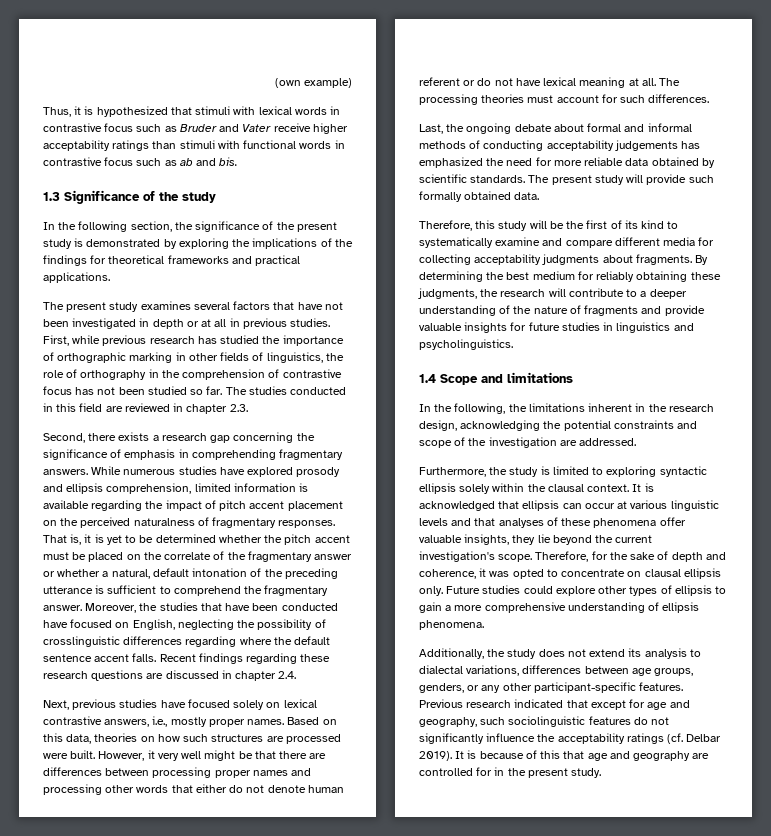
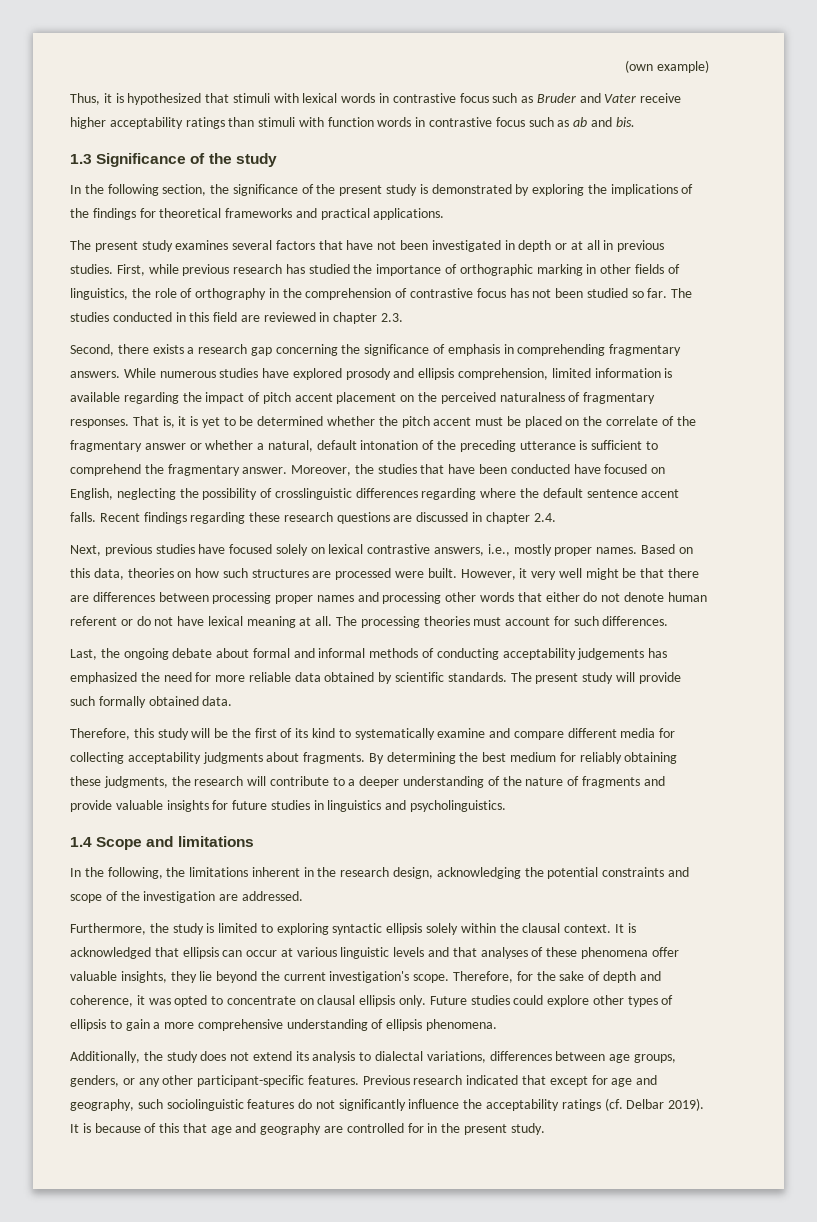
[243,140,297,149] functional -> [327,117,374,127] function

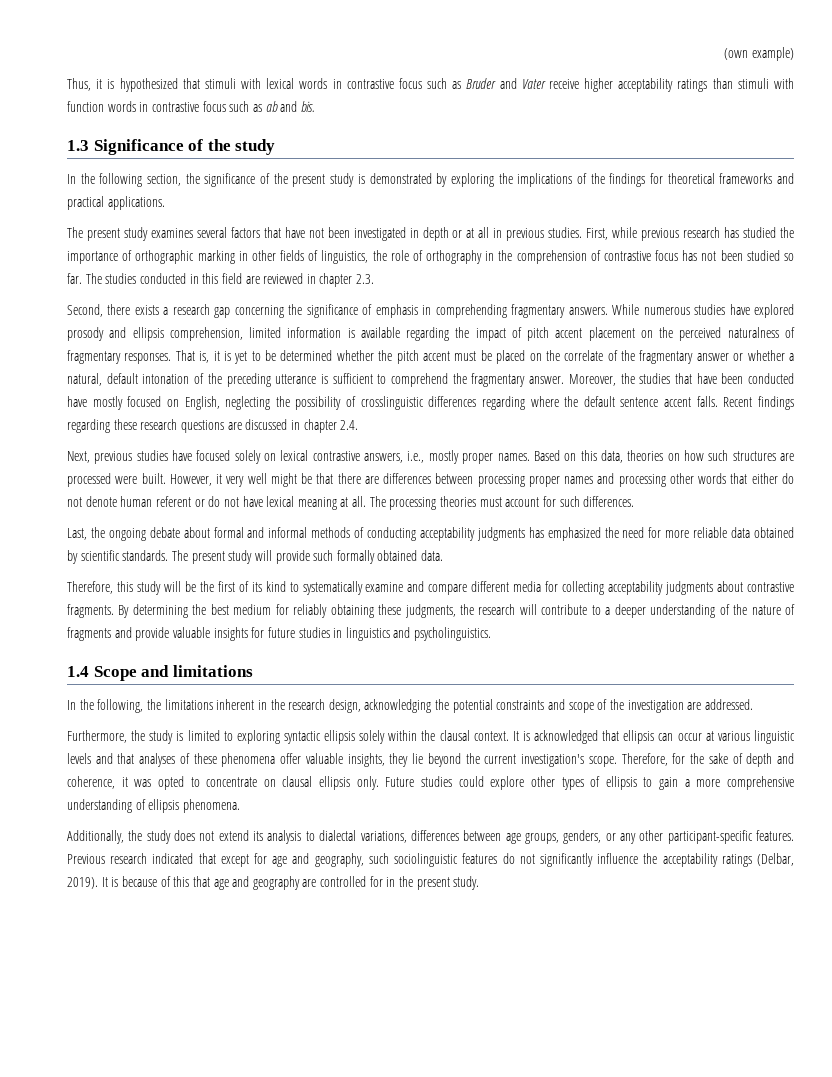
(601, 469) none -> [92,396,123,410] mostly
[577,648,645,660] judgements -> [476,527,525,541] judgments
(300, 757) none -> [747,582,794,592] contrastive
[604,1098,665,1111] (cf. Delbar -> [757,853,795,866] (Delbar,

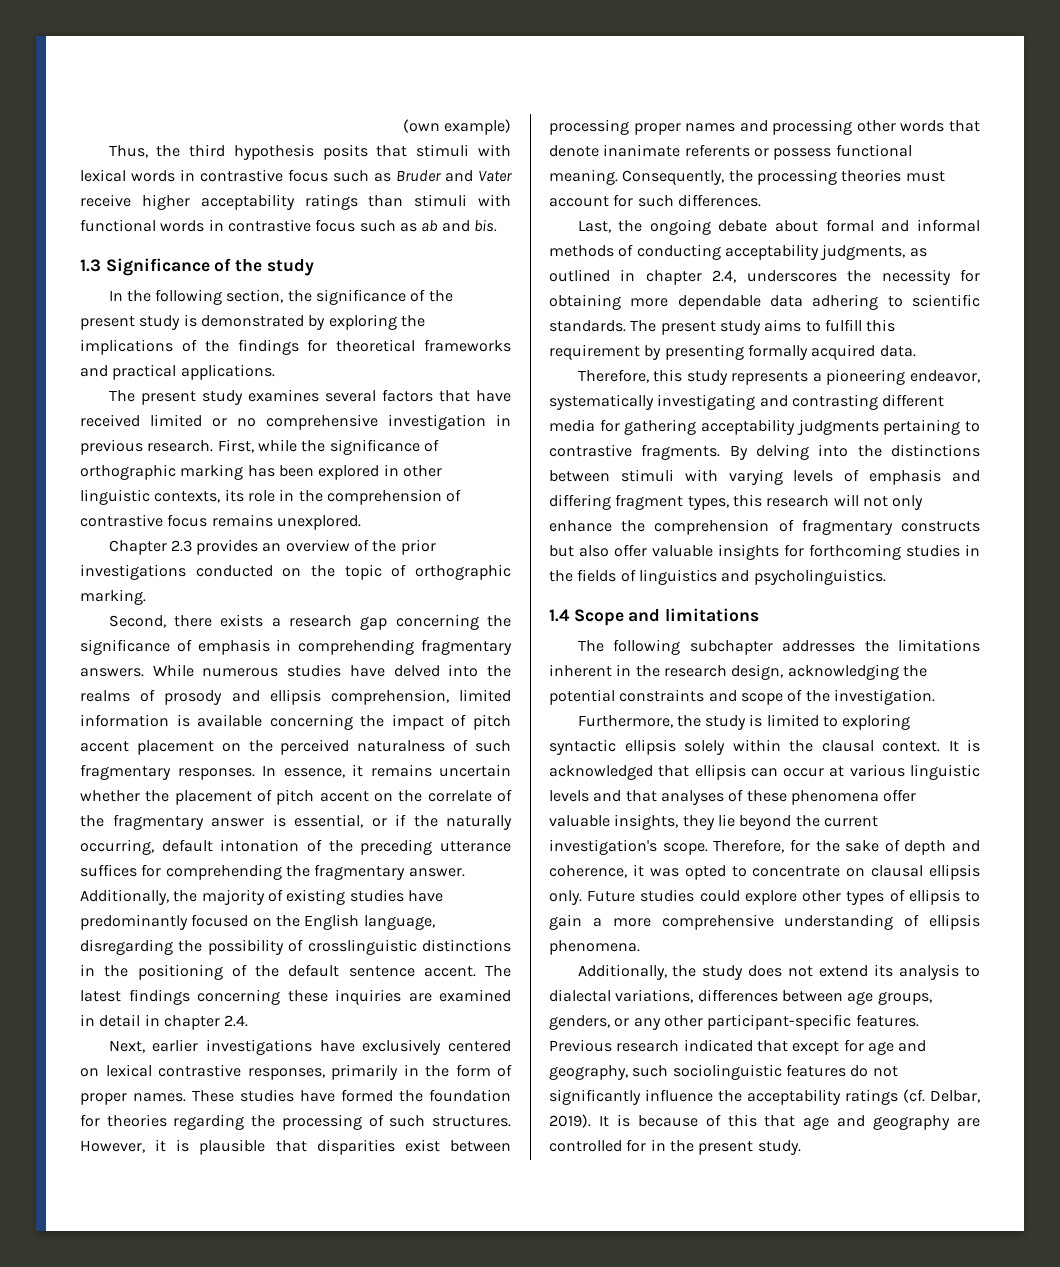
[96,78,178,92] it is hypothesized -> [156,144,368,160] the third hypothesis posits
[67,101,104,112] function -> [80,219,156,232] functional
[308,227,490,241] not been investigated in depth or at all -> [80,414,486,430] received limited or no comprehensive investigation
[548,227,583,238] studies. -> [147,440,214,452] research.
[641,227,795,241] [67,250,483,264] previous research has studied the importance of orthographic marking in other fields of linguistics, the role of orthography -> [301,439,439,455] [80,464,442,480] [80,489,275,505] the significance of orthographic marking has been explored in other linguistic contexts, its role
[682,250,794,261] [67,273,375,287] has not been studied so far. The studies conducted in this field are reviewed in chapter 2.3. -> [211,514,361,530] [108,539,436,555] [80,564,512,580] [80,589,146,605] remains unexplored. // Chapter 2.3 provides an overview of the prior investigations conducted on the topic of orthographic marking.
[754,304,795,318] explored -> [393,664,511,677] [80,689,156,702] delved into the realms of
[406,327,450,341] regarding -> [269,714,353,730] concerning
(795, 332) none -> [474,740,511,752] such
[175,350,526,364] That is, it is yet to be determined whether the pitch accent must be placed -> [262,764,511,778] [80,789,369,805] In essence, it remains uncertain whether the placement of pitch accent
[733,350,794,361] [67,373,102,386] or whether a natural, -> [272,814,512,830] [80,839,154,855] is essential, or if the naturally occurring,
[320,373,795,387] [67,396,795,410] [67,419,359,433] [67,450,794,464] [67,473,432,487] is sufficient to comprehend the fragmentary answer. Moreover, the studies that have been conducted have mostly focused on English, neglecting the possibility of crosslinguistic differences regarding where the default sentence accent falls. Recent findings regarding these research questions are discussed in chapter 2.4. // Next, previous studies have focused solely on lexical contrastive answers, i.e., mostly proper names. Based on this data, theories on how such structures are processed were built. However, it very well might be that there are differences -> [80,864,465,880] [80,889,443,905] [80,914,435,930] [80,939,512,955] [80,964,511,980] [80,989,511,1005] [80,1014,249,1030] [108,1039,512,1055] [80,1064,512,1080] [80,1089,511,1105] [80,1114,512,1130] [80,1139,440,1155] suffices for comprehending the fragmentary answer. Additionally, the majority of existing studies have predominantly focused on the English language, disregarding the possibility of crosslinguistic distinctions in the positioning of the default sentence accent. The latest findings concerning these inquiries are examined in detail in chapter 2.4. // Next, earlier investigations have exclusively centered on lexical contrastive responses, primarily in the form of proper names. These studies have formed the foundation for theories regarding the processing of such structures. However, it is plausible that disparities exist
[751,473,794,484] [67,496,386,510] either do not denote human referent or do not have lexical meaning at all. The -> [549,144,912,160] [549,169,753,185] denote inanimate referents or possess functional meaning. Consequently, the
[476,527,795,541] [67,550,78,564] judgments has emphasized the need for more reliable data obtained by -> [820,244,927,260] [549,269,980,285] [549,294,903,310] judgments, as outlined in chapter 2.4, underscores the necessity for obtaining more dependable data adhering to
[254,550,444,564] [67,581,468,595] will provide such formally obtained data. // Therefore, this study will be the first of its kind to systematically examine and compare -> [764,319,896,332] [549,344,916,360] [577,369,980,385] [549,394,878,410] aims to fulfill this requirement by presenting formally acquired data. // Therefore, this study represents a pioneering endeavor, systematically investigating and contrasting
[562,581,744,595] collecting acceptability judgments about -> [624,419,981,435] gathering acceptability judgments pertaining to
[132,604,796,618] [67,627,170,641] determining the best medium for reliably obtaining these judgments, the research will contribute to a deeper understanding of the nature of fragments and provide -> [756,444,980,460] [549,469,980,485] [549,494,924,510] [549,519,980,535] [549,544,647,557] delving into the distinctions between stimuli with varying levels of emphasis and differing fragment types, this research will not only enhance the comprehension of fragmentary constructs but also offer
[267,627,295,638] future -> [809,544,901,560] forthcoming
(343, 633) none -> [549,569,636,582] the fields of
[67,699,144,713] In the following, -> [577,639,856,655] The following subchapter addresses
[627,699,753,713] investigation are addressed. -> [833,689,935,705] investigation.
[757,853,795,866] (Delbar, -> [903,1089,980,1103] (cf. Delbar,

